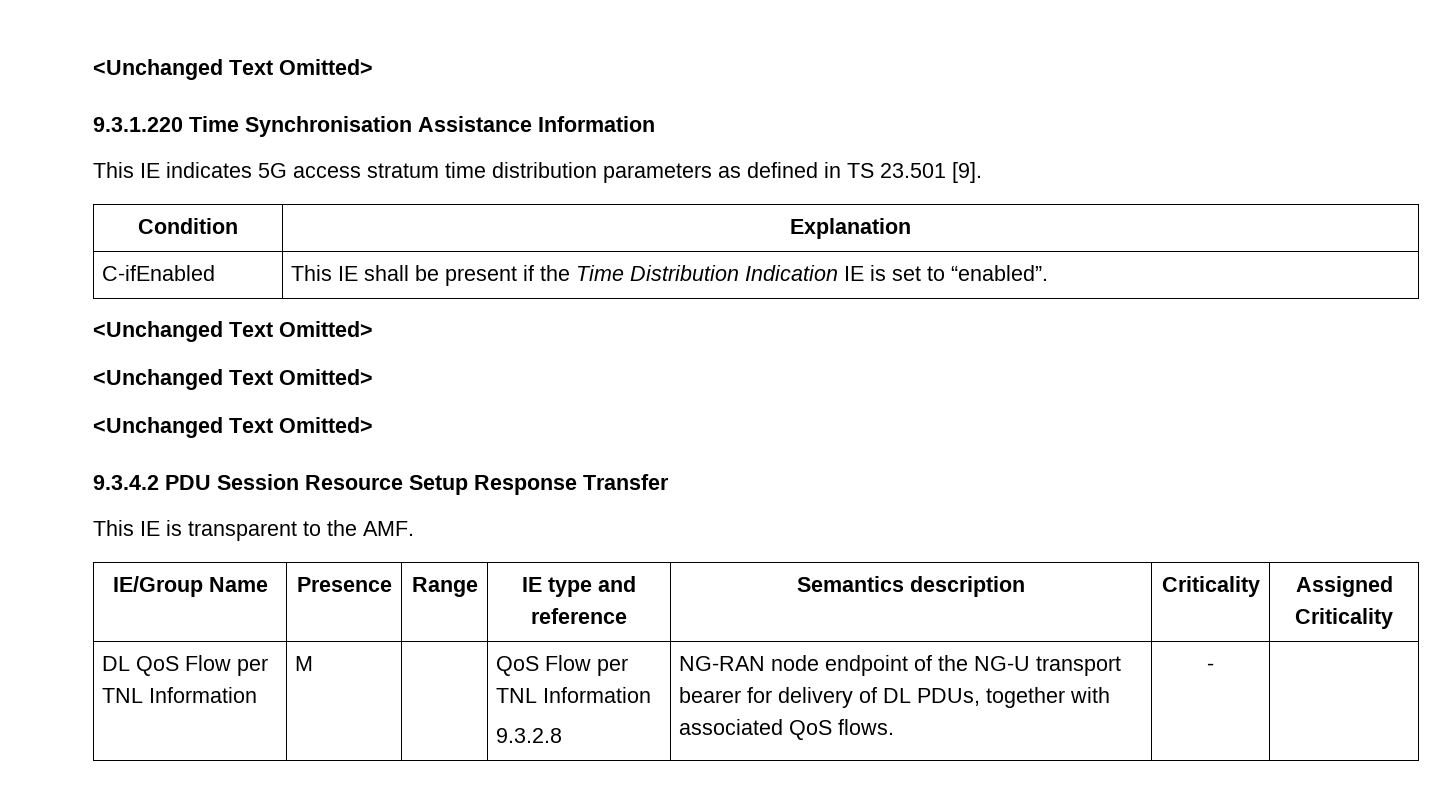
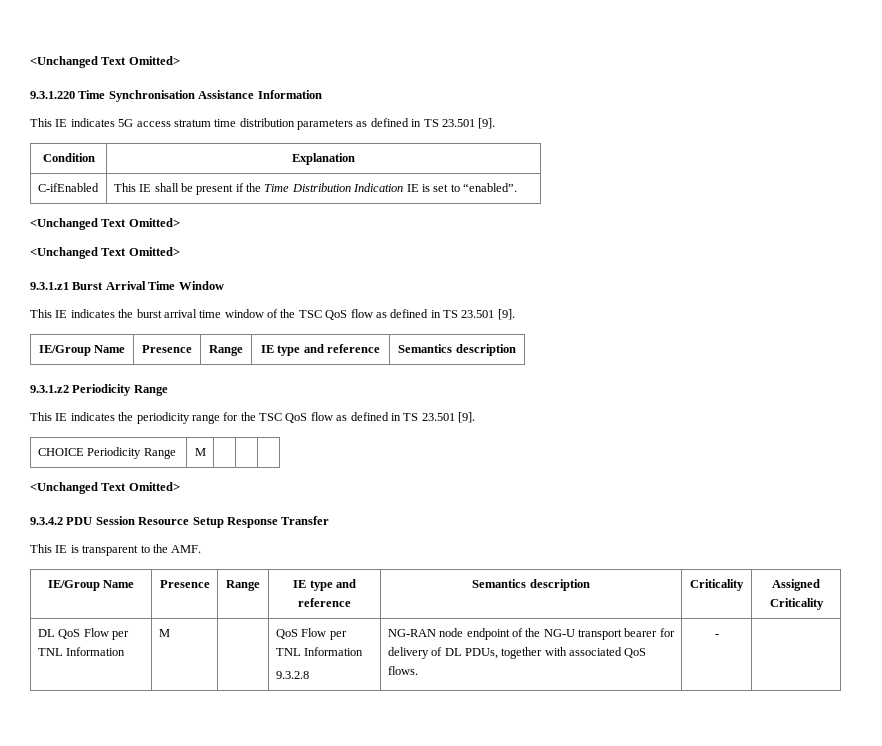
(373, 377) none -> [30,281,224,290] [30,309,515,320] [38,345,126,356] [142,345,192,353] [209,345,243,356] [260,344,381,356] [398,344,516,356] [30,384,168,396] [30,412,475,424] [37,447,176,459] [194,448,206,456] // 9.3.1.z1 Burst Arrival Time Window // This IE indicates the burst arrival time window of the TSC QoS flow as defined in TS 23.501 [9]. // IE/Group Name | Presence | Range | IE type and reference | Semantics description // 9.3.1.z2 Periodicity Range // This IE indicates the periodicity range for the TSC QoS flow as defined in TS 23.501 [9]. // CHOICE Periodicity Range | M | | |

